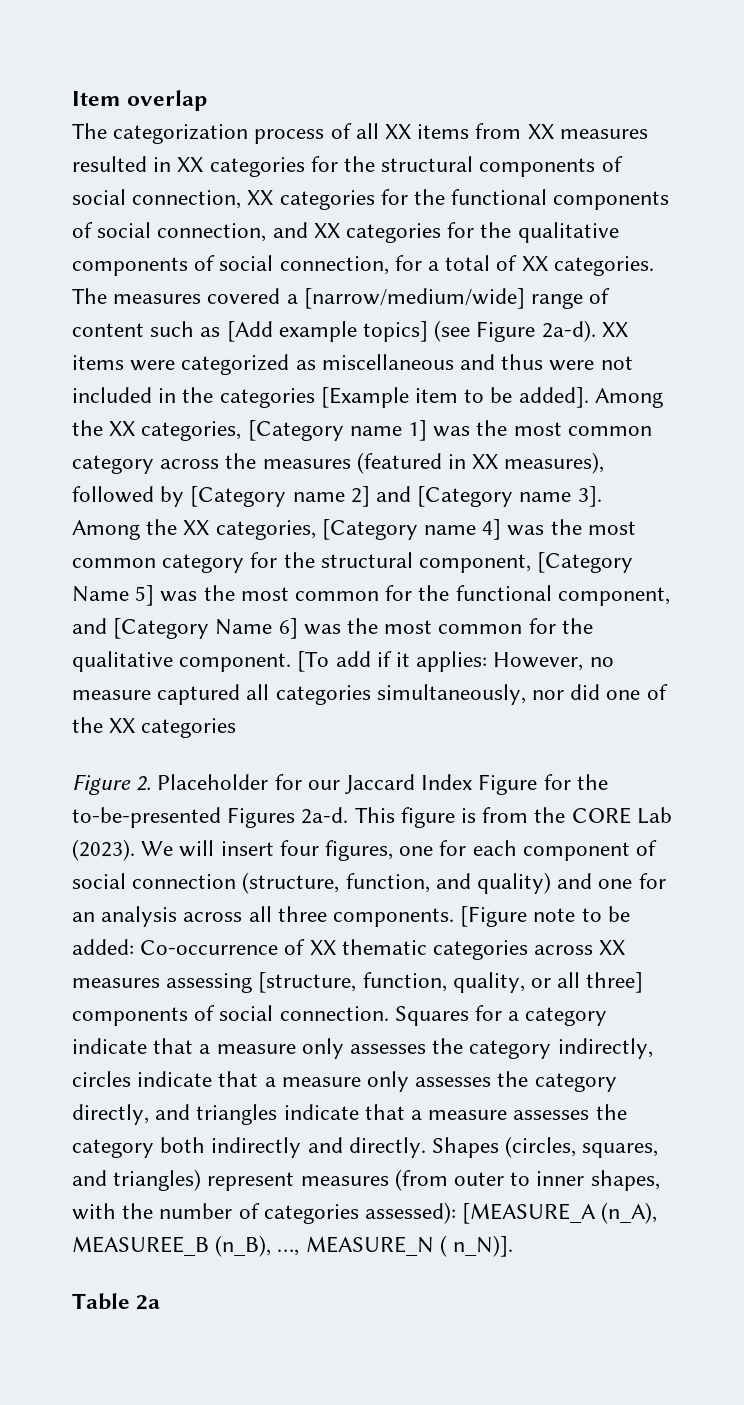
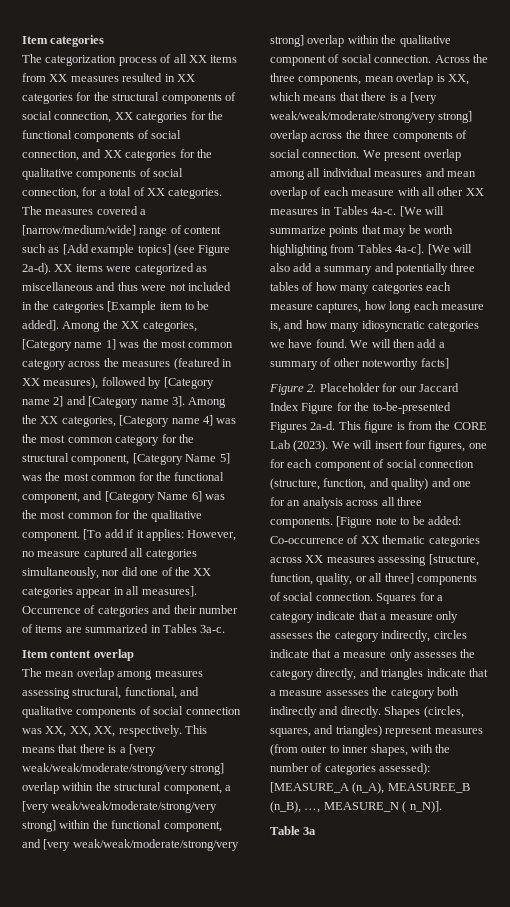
[72,90,208,111] Item overlap -> [22,35,105,47] Item categories
(237, 728) none -> [76,586,197,598] [22,605,238,617] [22,624,226,633] [22,649,134,661] [22,668,203,680] [22,687,200,699] [22,706,241,718] [22,725,207,737] [22,744,156,756] [22,763,225,775] [22,782,231,794] [22,801,218,813] [22,820,222,832] [22,839,239,851] [270,35,451,47] [270,54,488,66] [270,73,469,85] [270,92,438,104] [270,111,473,123] [270,130,467,142] [270,149,461,161] [270,168,476,180] [270,187,484,199] [270,206,444,217] [270,225,453,237] [270,244,472,256] [270,263,476,275] [270,282,451,294] [270,301,484,313] [270,320,479,332] [270,339,445,348] [270,358,449,370] appear in all measures]. Occurrence of categories and their number of items are summarized in Tables 3a-c. // Item content overlap // The mean overlap among measures assessing structural, functional, and qualitative components of social connection was XX, XX, XX, respectively. This means that there is a [very weak/weak/moderate/strong/very strong] overlap within the structural component, a [very weak/weak/moderate/strong/very strong] within the functional component, and [very weak/weak/moderate/strong/very strong] overlap within the qualitative component of social connection. Across the three components, mean overlap is XX, which means that there is a [very weak/weak/moderate/strong/very strong] overlap across the three components of social connection. We present overlap among all individual measures and mean overlap of each measure with all other XX measures in Tables 4a-c. [We will summarize points that may be worth highlighting from Tables 4a-c]. [We will also add a summary and potentially three tables of how many categories each measure captures, how long each measure is, and how many idiosyncratic categories we have found. We will then add a summary of other noteworthy facts]
[136,1295,161,1310] 2a -> [303,827,317,835] 3a

